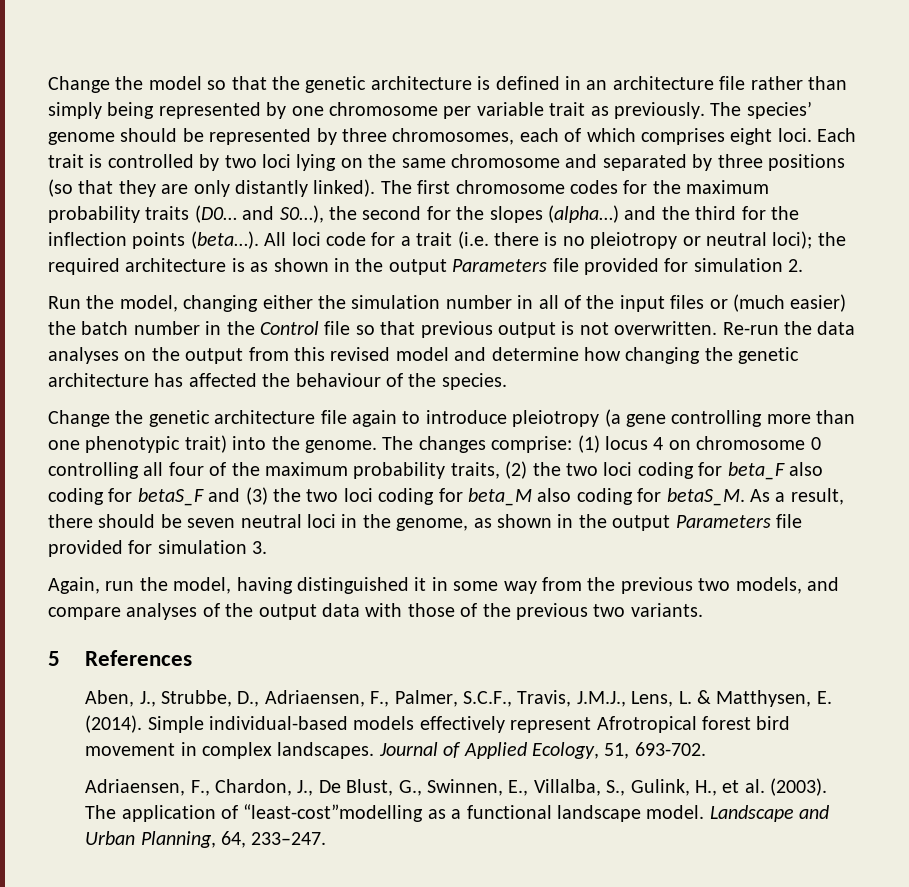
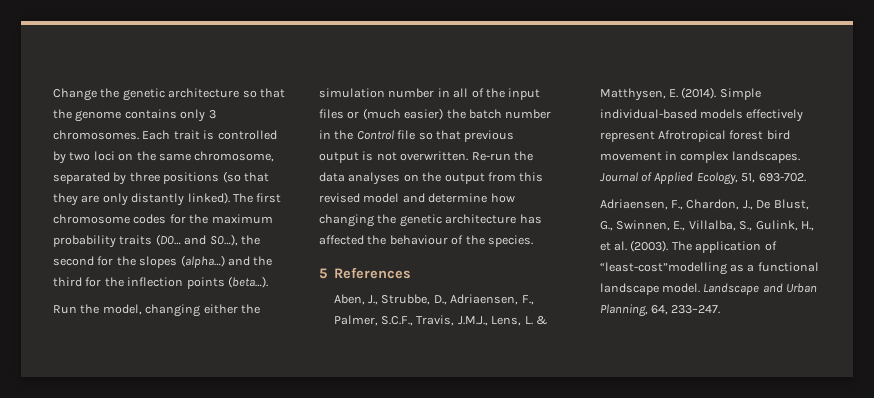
[48,76,202,93] Change the model -> [53,88,240,101] Change the genetic architecture
[305,76,847,93] [48,101,812,119] [48,128,812,145] genetic architecture is defined in an architecture file rather than simply being represented by one chromosome per variable trait as previously. The species’ genome should be represented by three chromosomes, each of which comprises eight loci. -> [75,109,216,122] [53,130,139,140] genome contains only 3 chromosomes.
[296,154,337,171] lying -> (115, 156) none
[450,154,598,168] chromosome and -> [194,151,275,162] chromosome,
[264,231,846,249] [48,258,804,275] All loci code for a trait (i.e. there is no pleiotropy or neutral loci); the required architecture is as shown in the output Parameters file provided for simulation 2. -> (268, 282) none
[48,409,856,427] [48,435,821,453] [48,461,823,480] [48,487,844,506] [48,514,802,531] [48,540,268,557] [48,577,839,594] [48,603,703,620] // Change the genetic architecture file again to introduce pleiotropy (a gene controlling more than one phenotypic trait) into the genome. The changes comprise: (1) locus 4 on chromosome 0 controlling all four of the maximum probability traits, (2) the two loci coding for beta_F also coding for betaS_F and (3) the two loci coding for beta_M also coding for betaS_M. As a result, there should be seven neutral loci in the genome, as shown in the output Parameters file provided for simulation 3. // Again, run the model, having distinguished it in some way from the previous two models, and compare analyses of the output data with those of the previous two variants. -> (533, 241) none

